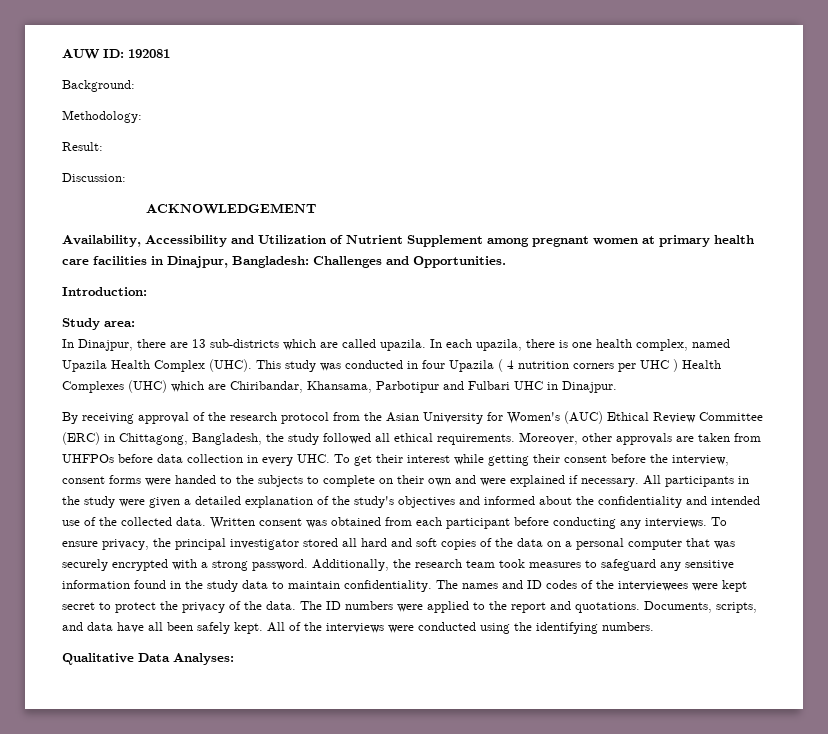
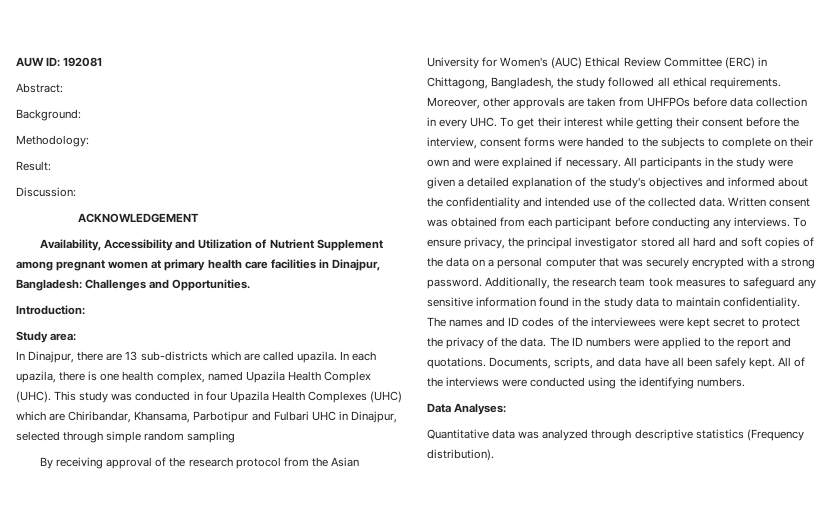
(170, 53) none -> [16,83,63,93] // Abstract:
[498,359,678,372] ( 4 nutrition corners per UHC ) -> (269, 397) none
[562,381,617,393] Dinajpur. -> [350,411,397,423] [16,431,236,443] Dinajpur, selected through simple random sampling
[62,653,134,665] Qualitative -> (745, 382) none
(234, 659) none -> [427,429,804,441] [427,449,494,461] // Quantitative data was analyzed through descriptive statistics (Frequency distribution).

